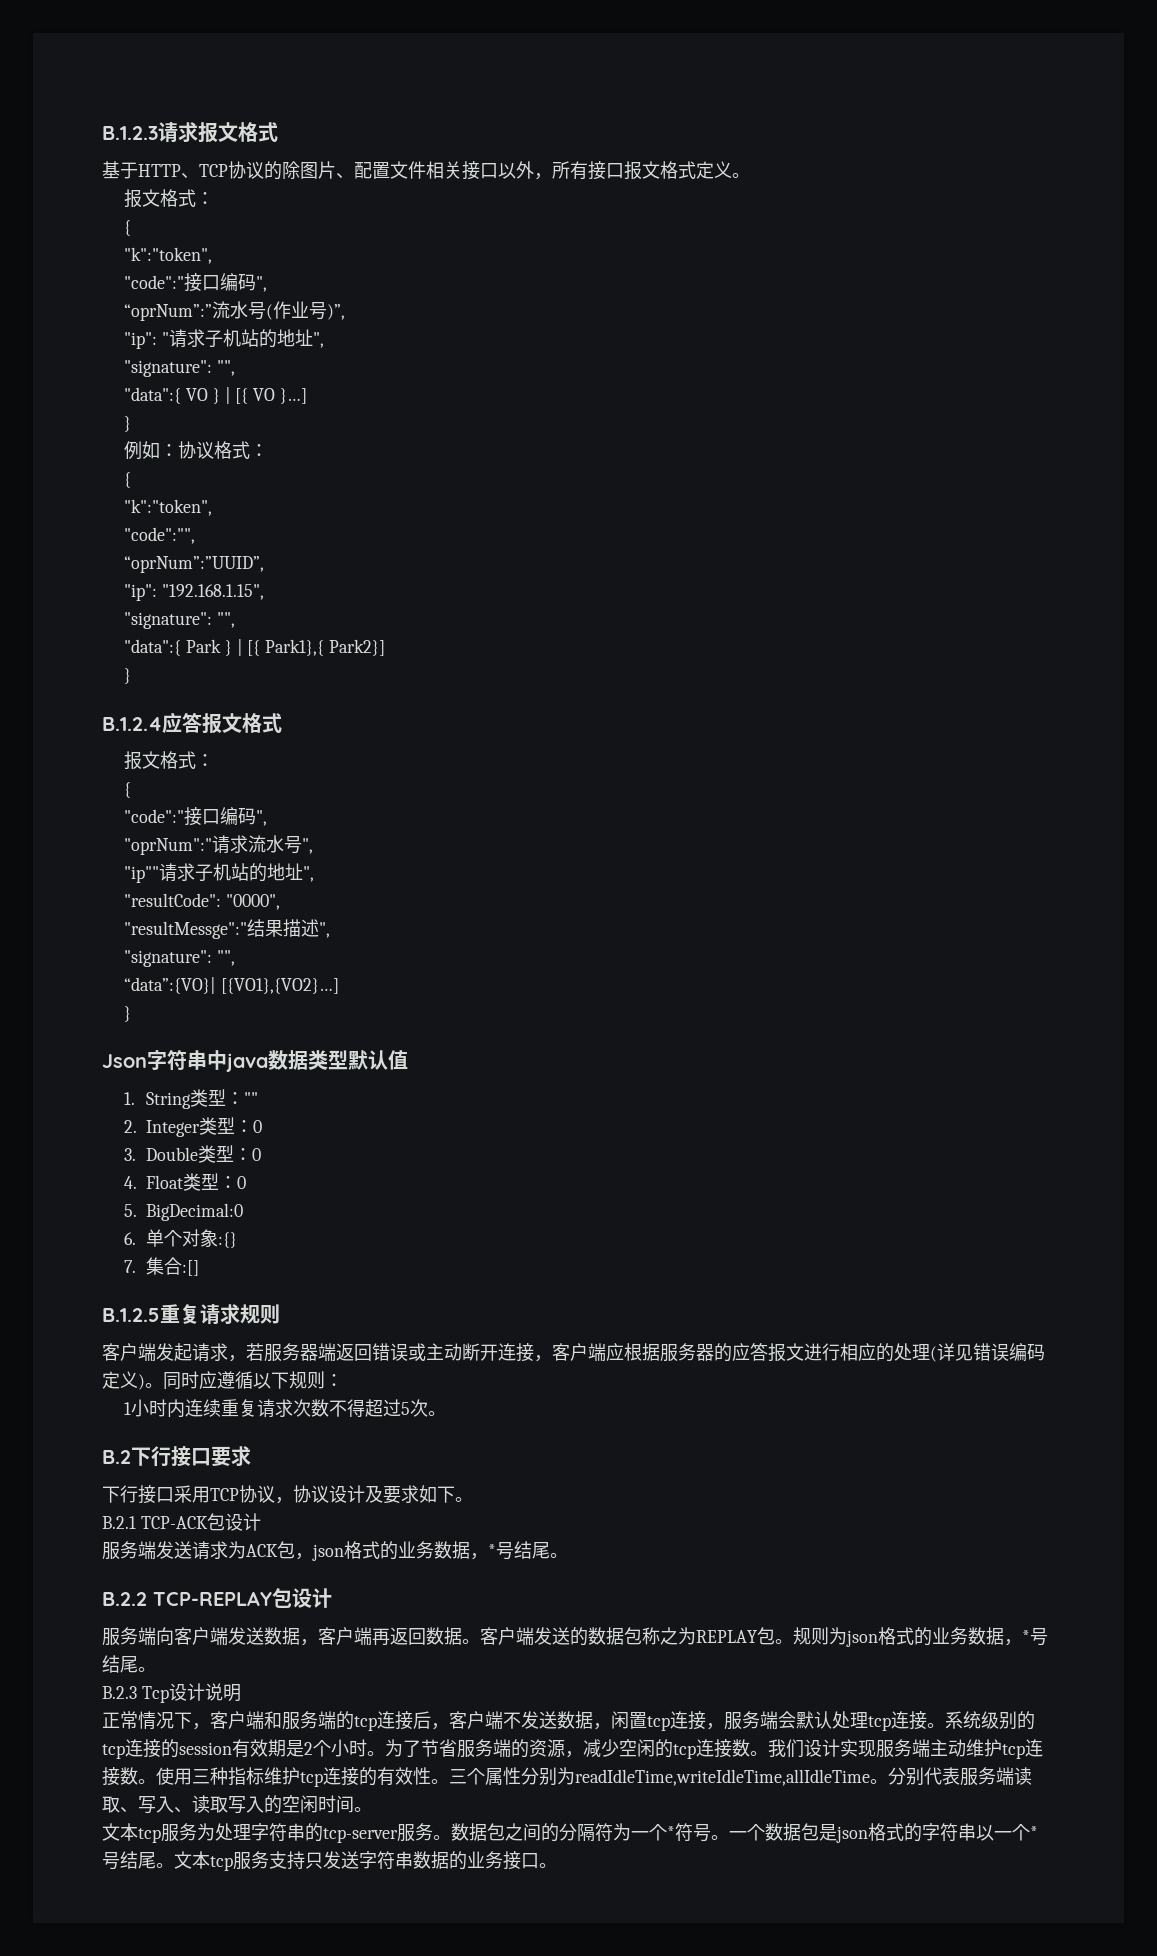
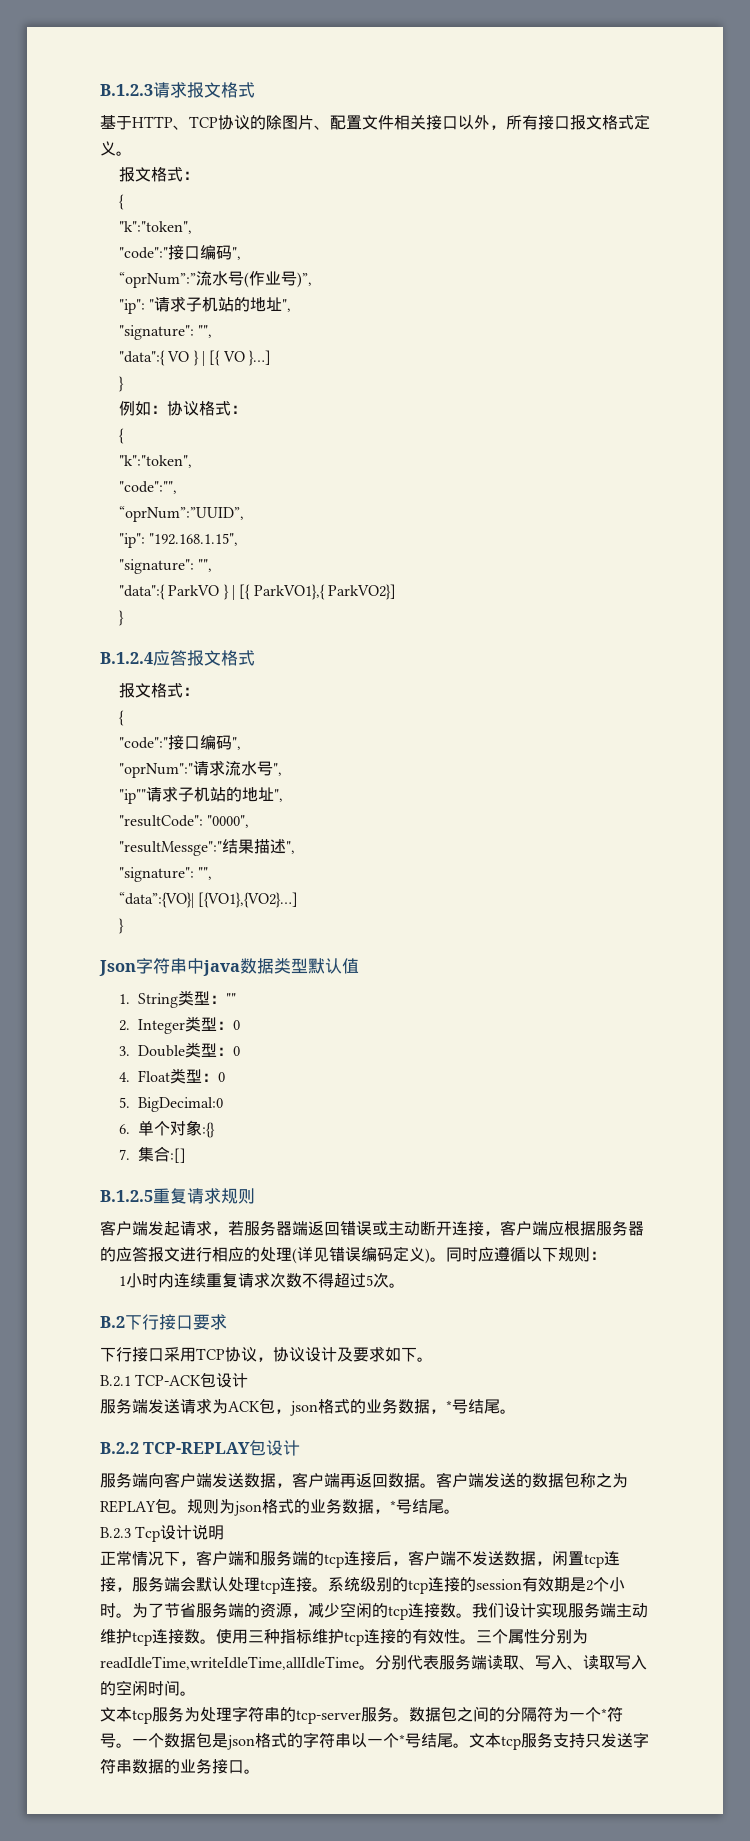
[185,639,386,656] Park } | [{ Park1},{ Park2}] -> [168,584,396,600] ParkVO } | [{ ParkVO1},{ ParkVO2}]

